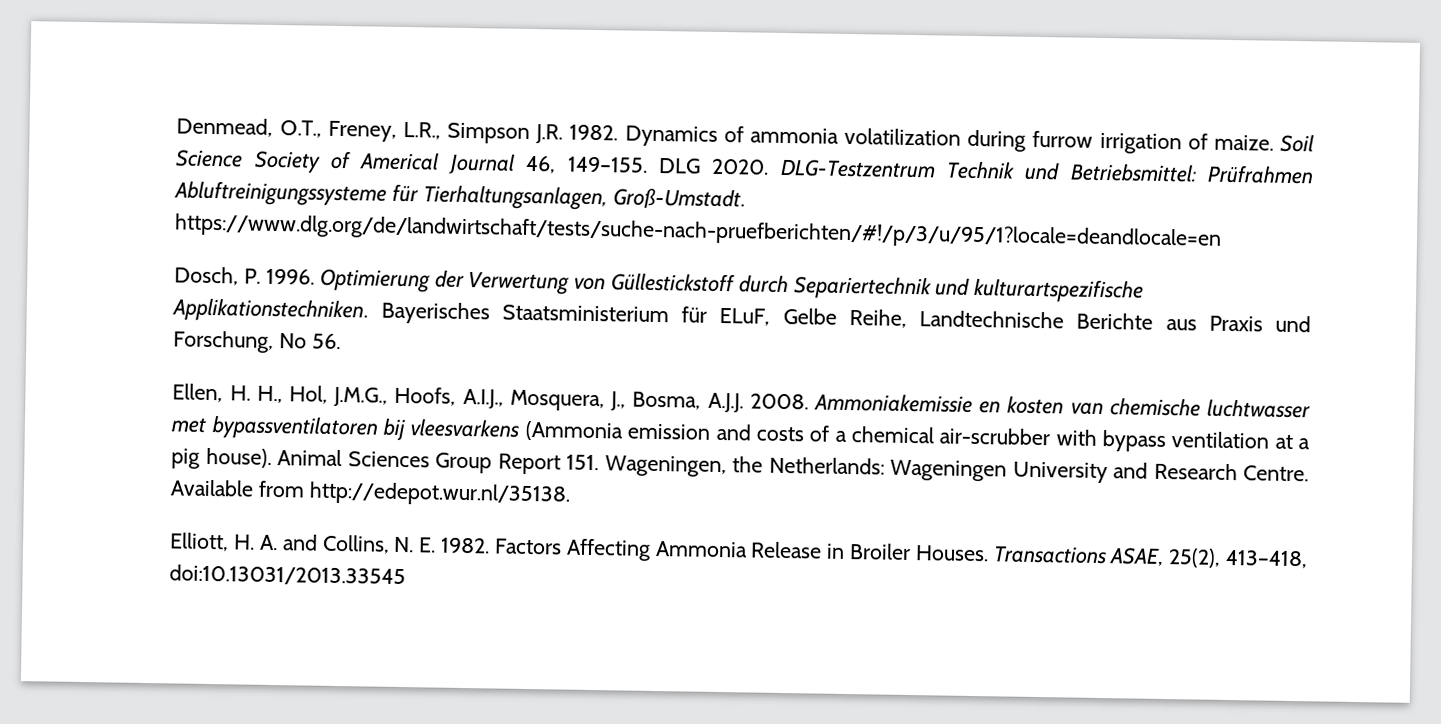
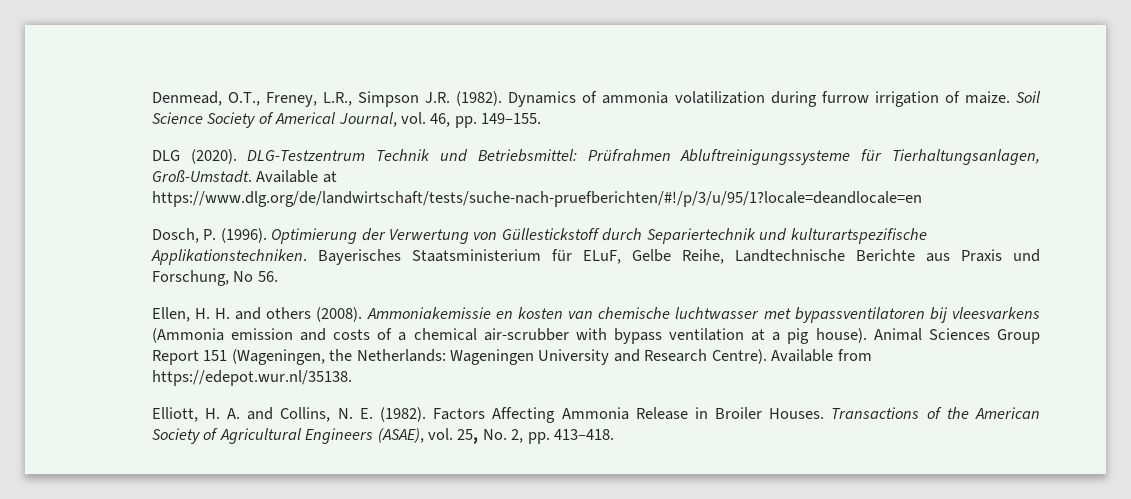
[569,124,619,141] 1982. -> [456,91,503,106] (1982).
[447,152,557,175] Journal 46, -> [338,112,477,128] Journal, vol. 46, pp.
[657,157,770,175] DLG 2020. -> [151,149,237,164] // DLG (2020).
(745, 198) none -> [256,170,337,183] Available at
[265,268,315,285] 1996. -> [220,228,267,243] (1996).
[256,385,809,413] H., Hol, J.M.G., Hoofs, A.I.J., Mosquera, J., Bosma, A.J.J. 2008. -> [215,307,363,322] H. and others (2008).
[566,454,727,478] 151. Wageningen, -> [203,349,325,365] 151 (Wageningen,
[1243,465,1309,482] Centre. -> [711,349,767,364] Centre).
[309,481,572,507] http://edepot.wur.nl/35138. -> [151,370,352,386] https://edepot.wur.nl/35138.
[440,537,491,554] 1982. -> [380,407,427,422] (1982).
[1109,547,1308,569] [169,564,407,587] ASAE, 25(2), 413–418, doi:10.13031/2013.33545 -> [926,407,1040,419] [151,428,615,444] of the American Society of Agricultural Engineers (ASAE), vol. 25, No. 2, pp. 413–418.

